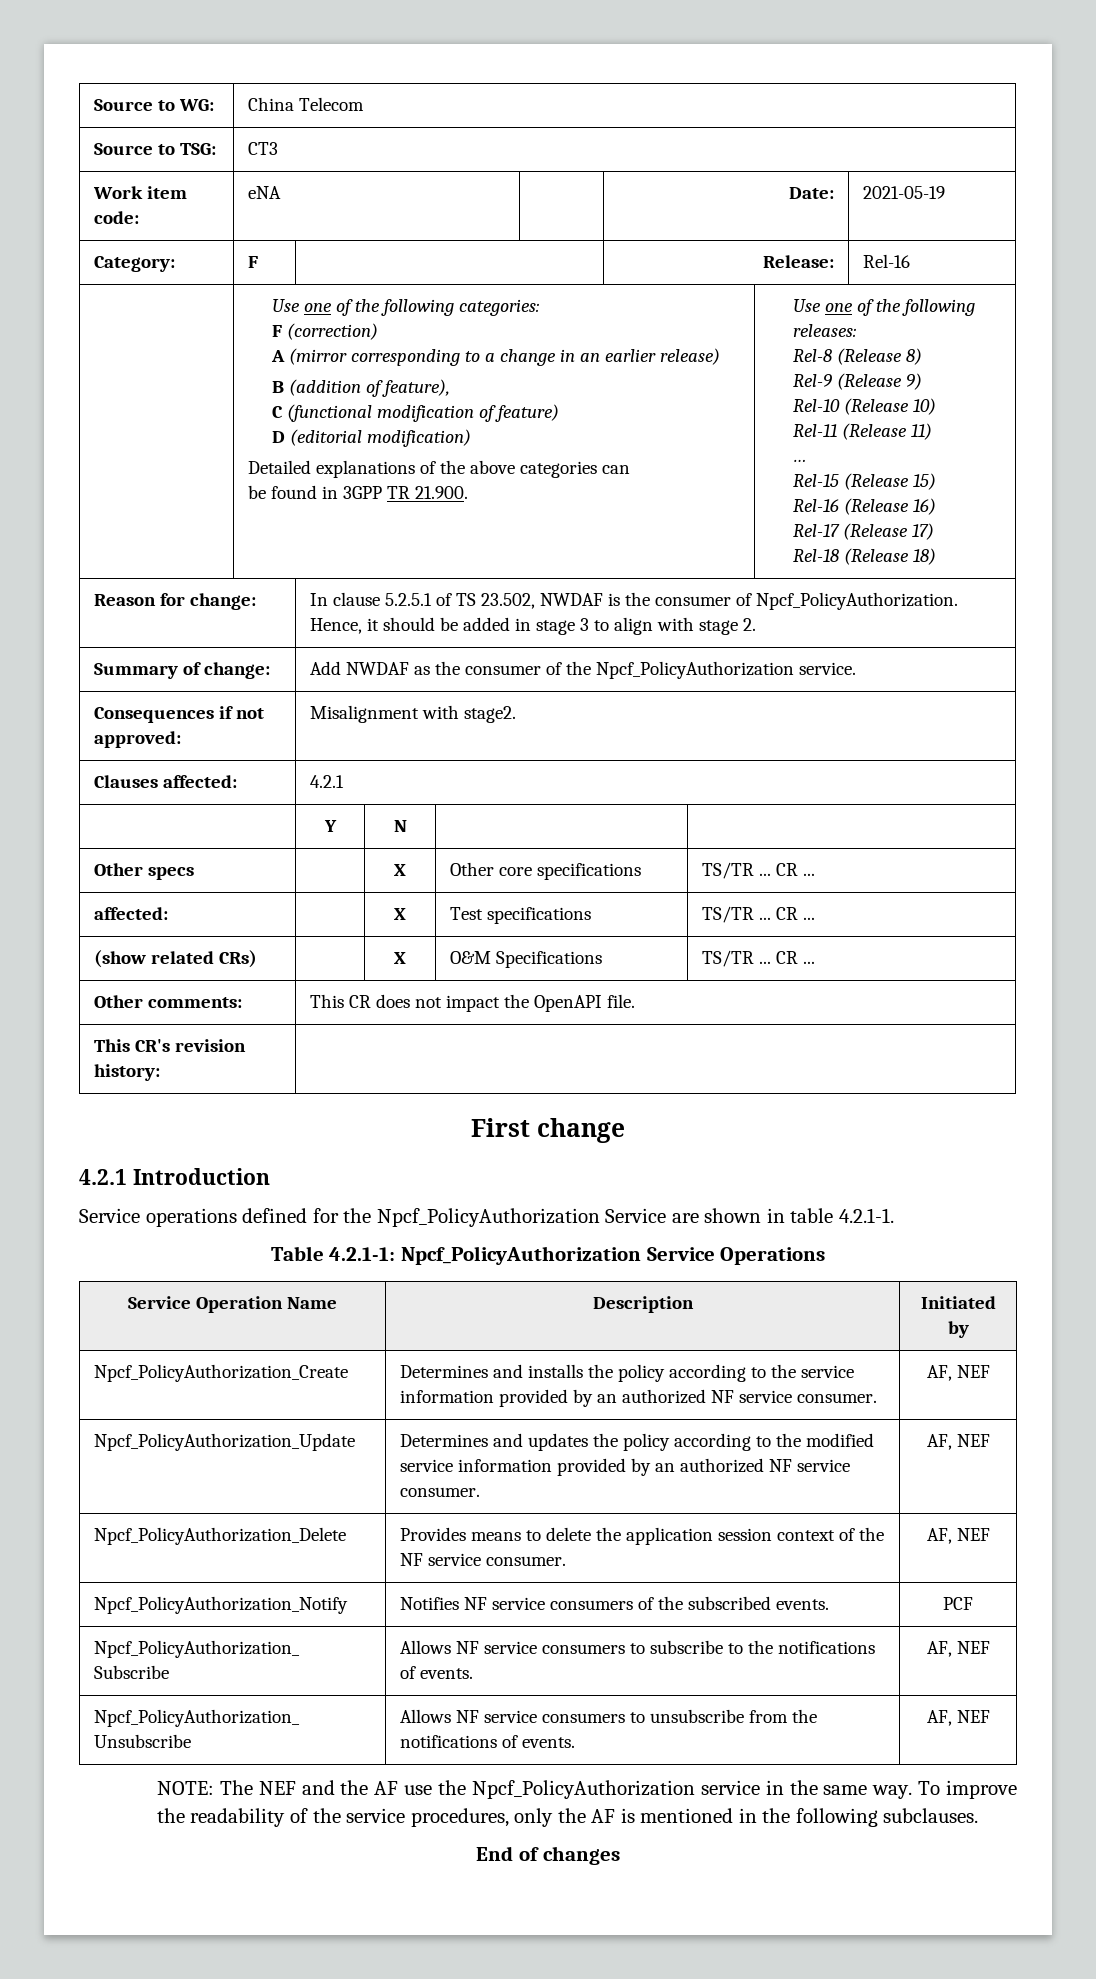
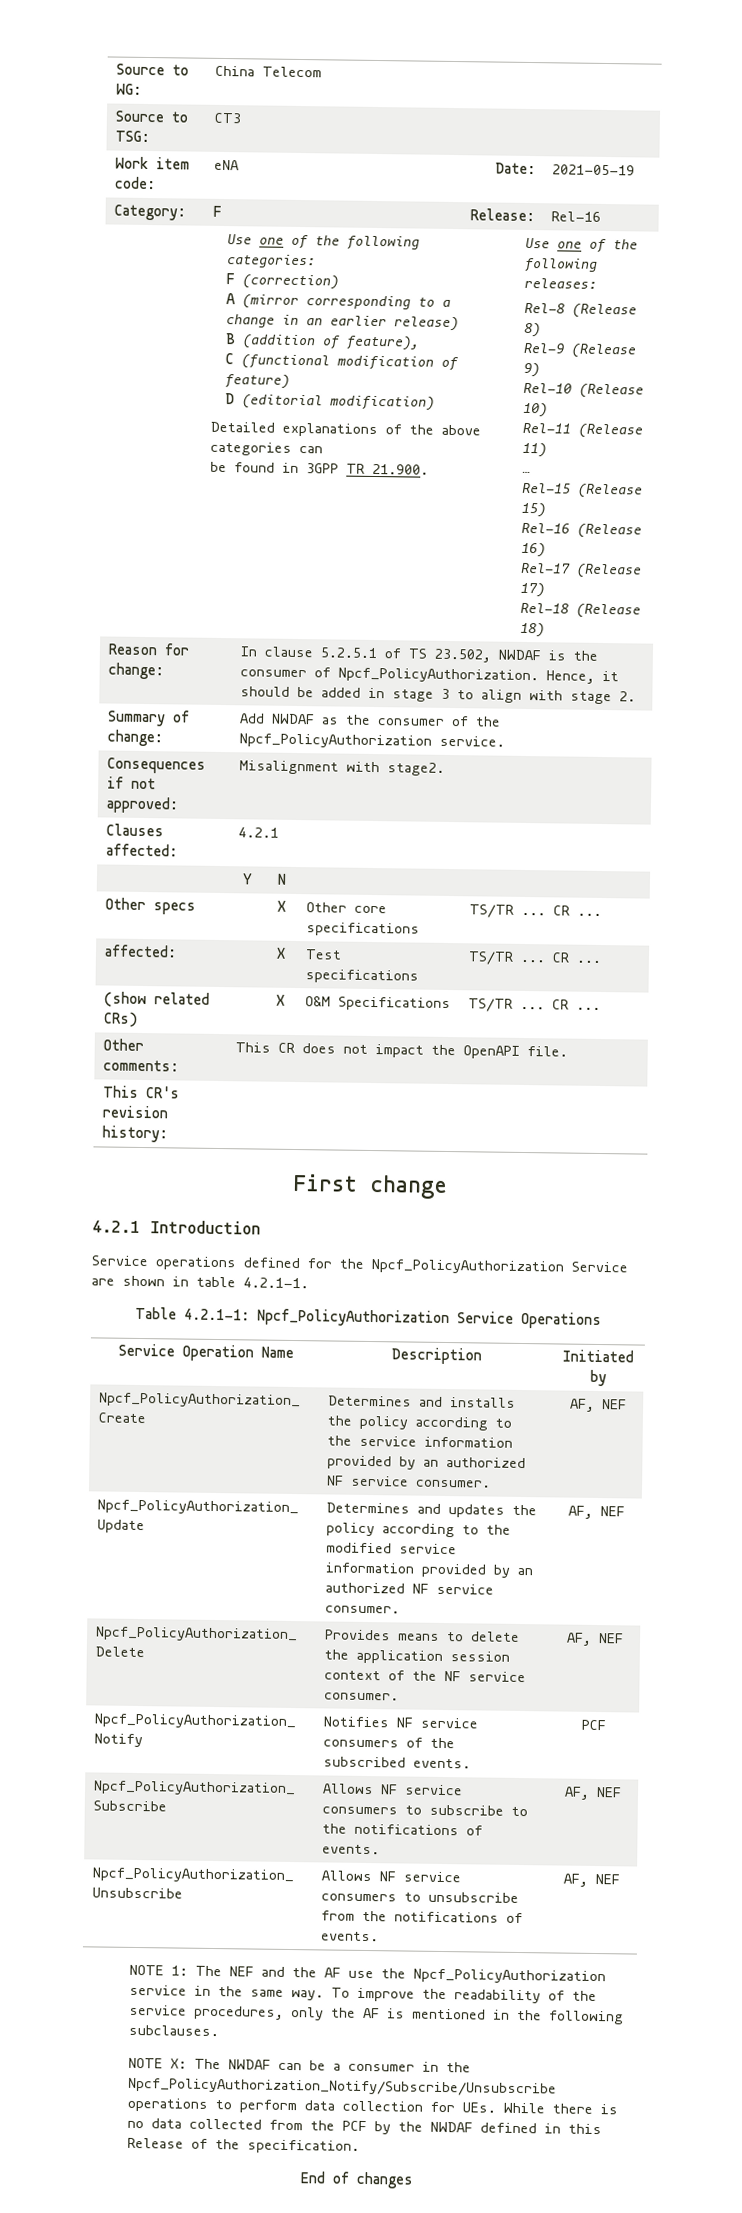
[156,1781,214,1795] NOTE: -> [128,1964,188,1976] NOTE 1:
(979, 1815) none -> [127,2057,471,2073] [127,2077,557,2097] [126,2097,618,2115] [126,2118,602,2135] [126,2137,360,2154] // NOTE X: The NWDAF can be a consumer in the Npcf_PolicyAuthorization_Notify/Subscribe/Unsubscribe operations to perform data collection for UEs. While there is no data collected from the PCF by the NWDAF defined in this Release of the specification.

